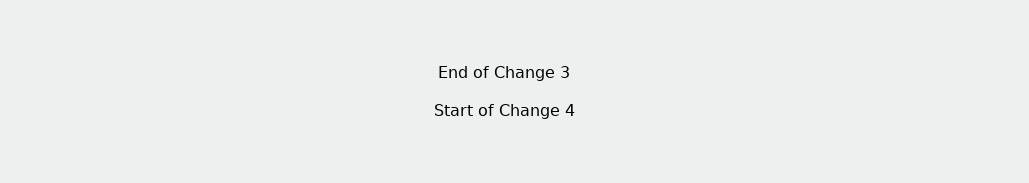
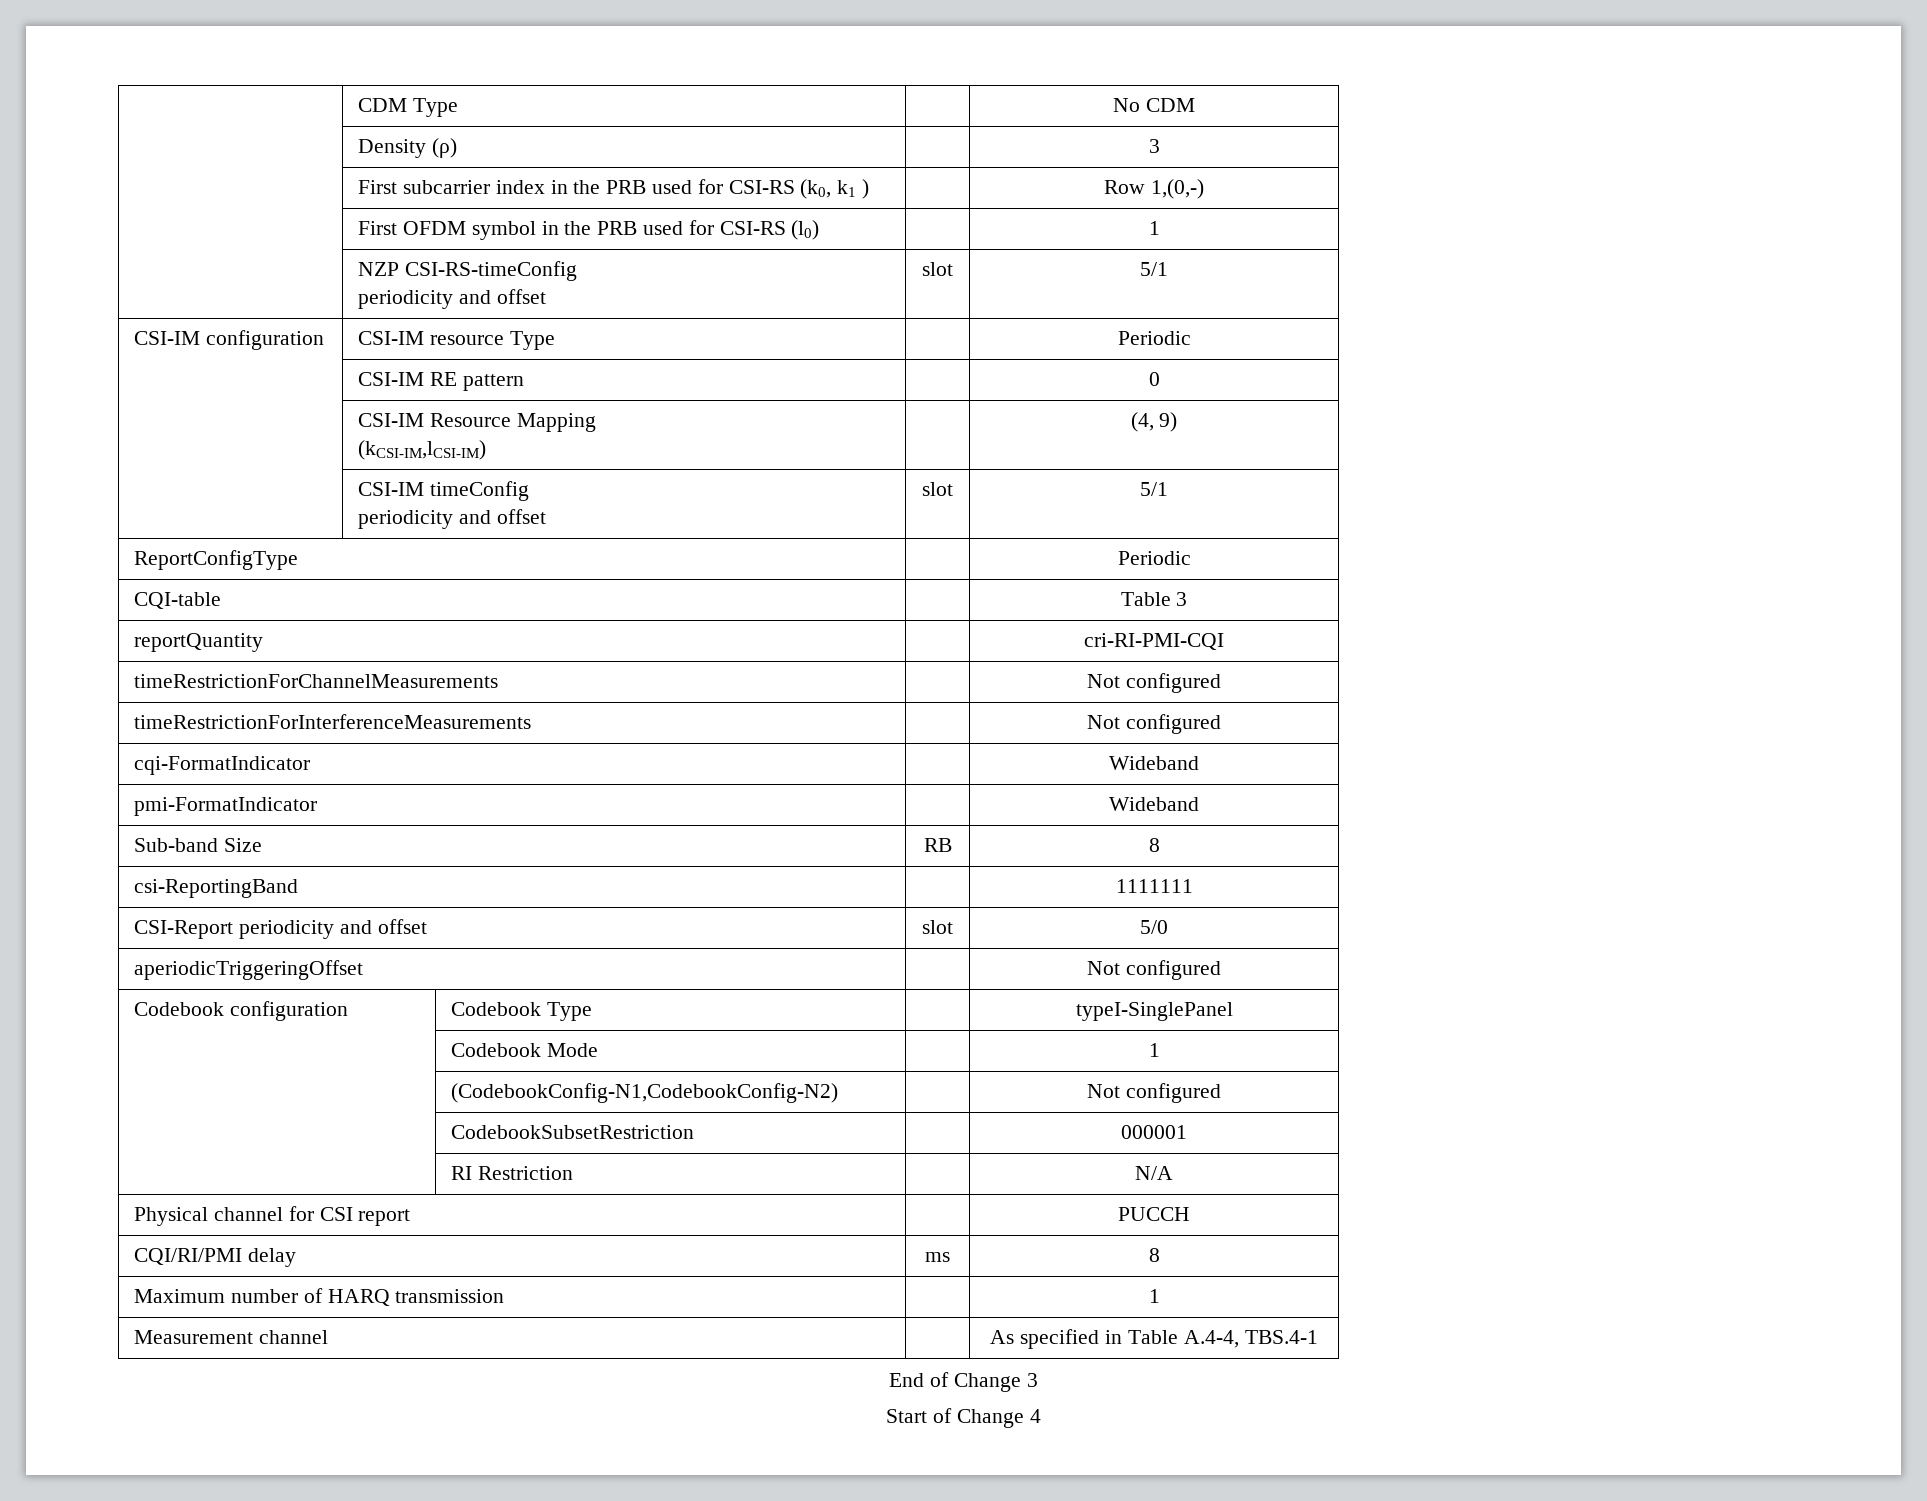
(438, 72) none -> [358,98,458,117] [1113,98,1195,112] [358,138,457,158] [1148,139,1160,153] [358,179,869,199] [1104,179,1204,199] [358,220,820,240] [1148,221,1160,235] [358,261,577,281] [358,289,546,309] [922,262,953,276] [1140,262,1168,276] [134,330,324,350] [358,331,555,350] [1117,331,1191,345] [358,372,524,391] [1148,372,1160,386] [358,413,596,432] [358,440,487,460] [1130,412,1178,432] [358,481,529,501] [358,509,546,529] [922,482,953,496] [1140,482,1168,496] [134,550,299,570] [1117,551,1191,565] [134,592,222,609] [1120,592,1188,606] [134,633,264,652] [1084,633,1224,650] [134,674,499,688] [1087,673,1221,693] [134,714,532,729] [1087,714,1221,734] [134,756,311,775] [1109,756,1199,770] [134,797,318,816] [1109,797,1199,811] [134,838,262,852] [923,838,952,852] [1148,838,1160,852] [134,879,299,898] [1115,879,1193,893] [134,919,427,939] [922,920,953,934] [1140,920,1168,934] [134,960,364,980] [1087,960,1221,980] [134,1001,348,1021] [451,1002,592,1021] [1075,1002,1233,1021] [451,1043,598,1057] [1148,1043,1160,1057] [451,1083,839,1103] [1087,1083,1221,1103] [451,1125,695,1139] [1121,1125,1187,1139] [451,1166,573,1180] [1135,1166,1173,1180] [134,1206,411,1226] [1118,1207,1190,1221] [134,1248,296,1267] [925,1252,950,1262] [1148,1248,1160,1262] [134,1288,505,1306] [1148,1289,1160,1303] [134,1330,328,1344] [990,1329,1318,1349] | CDM Type | | No CDM // | Density (ρ) | | 3 // | First subcarrier index in the PRB used for CSI-RS (k0, k1 ) | | Row 1,(0,-) // | First OFDM symbol in the PRB used for CSI-RS (l0) | | 1 // | NZP CSI-RS-timeConfig // periodicity and offset | slot | 5/1 // CSI-IM configuration | CSI-IM resource Type | | Periodic // | CSI-IM RE pattern | | 0 // | CSI-IM Resource Mapping // (kCSI-IM,lCSI-IM) | | (4, 9) // | CSI-IM timeConfig // periodicity and offset | slot | 5/1 // ReportConfigType | | Periodic // CQI-table | | Table 3 // reportQuantity | | cri-RI-PMI-CQI // timeRestrictionForChannelMeasurements | | Not configured // timeRestrictionForInterferenceMeasurements | | Not configured // cqi-FormatIndicator | | Wideband // pmi-FormatIndicator | | Wideband // Sub-band Size | RB | 8 // csi-ReportingBand | | 1111111 // CSI-Report periodicity and offset | slot | 5/0 // aperiodicTriggeringOffset | | Not configured // Codebook configuration | Codebook Type | | typeI-SinglePanel // | Codebook Mode | | 1 // | (CodebookConfig-N1,CodebookConfig-N2) | | Not configured // | CodebookSubsetRestriction | | 000001 // | RI Restriction | | N/A // Physical channel for CSI report | | PUCCH // CQI/RI/PMI delay | ms | 8 // Maximum number of HARQ transmission | | 1 // Measurement channel | | As specified in Table A.4-4, TBS.4-1 //

